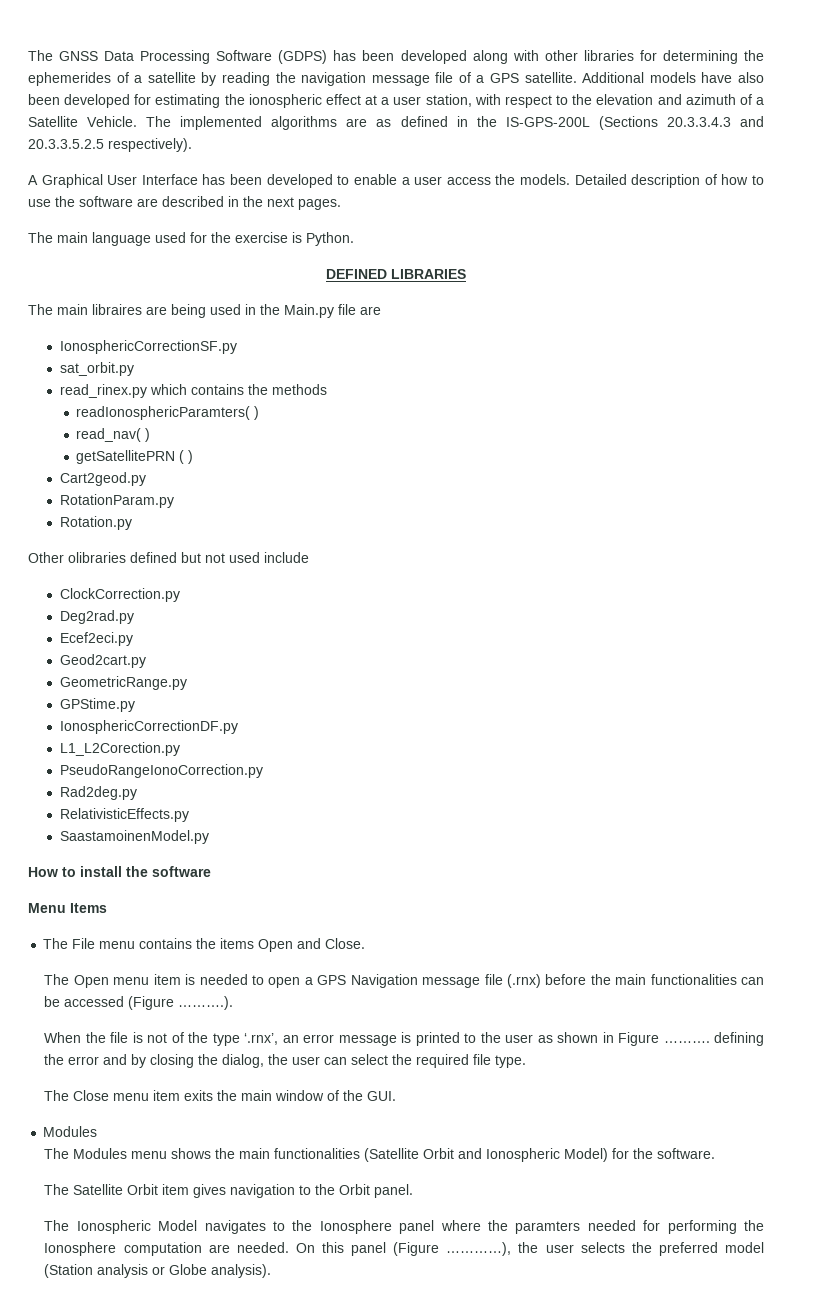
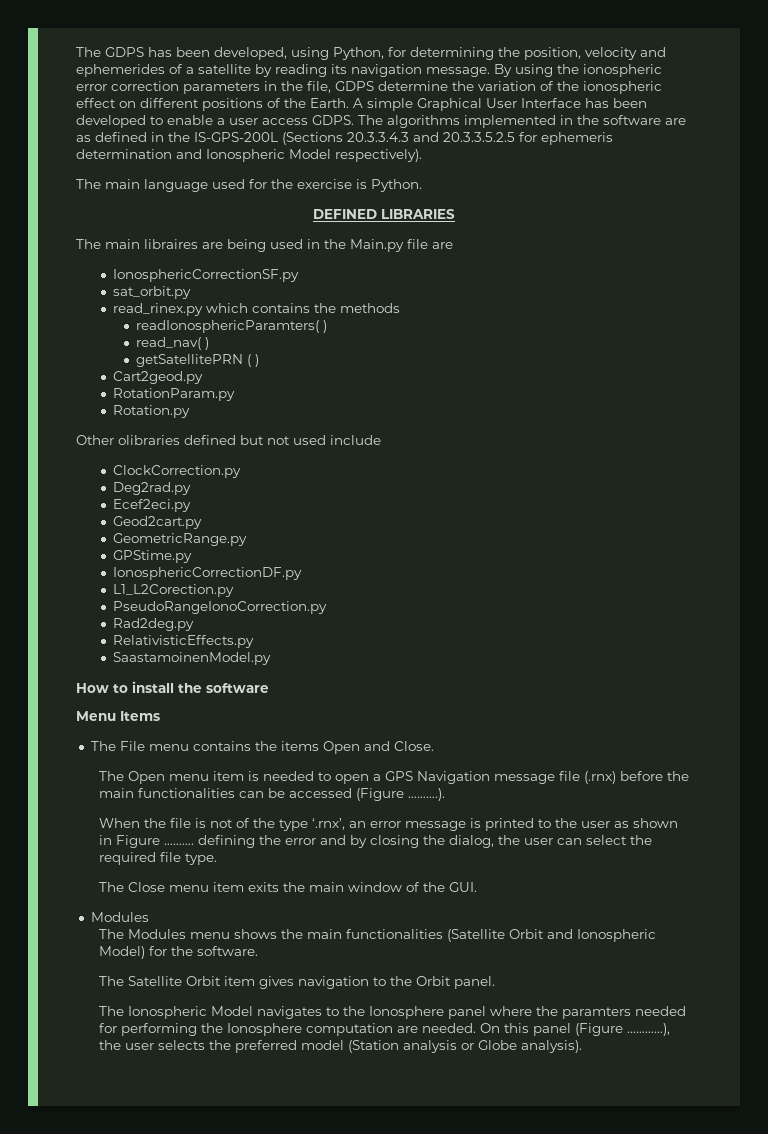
[28,50,765,64] The GNSS Data Processing Software (GDPS) has been developed along with other libraries for determining the -> [76,47,666,60] The GDPS has been developed, using Python, for determining the position, velocity and
[275,72,764,86] [28,94,764,108] [28,116,765,130] [28,138,192,152] [28,175,38,185] the navigation message file of a GPS satellite. Additional models have also been developed for estimating the ionospheric effect at a user station, with respect to the elevation and azimuth of a Satellite Vehicle. The implemented algorithms are as defined in the IS-GPS-200L (Sections 20.3.3.4.3 and 20.3.3.5.2.5 respectively). // A -> [331,64,662,77] [76,81,662,94] [76,98,413,111] its navigation message. By using the ionospheric error correction parameters in the file, GDPS determine the variation of the ionospheric effect on different positions of the Earth. A simple
[495,174,764,188] [28,196,341,210] the models. Detailed description of how to use the software are described in the next pages. -> [312,115,686,128] [76,132,613,145] [76,149,422,162] GDPS. The algorithms implemented in the software are as defined in the IS-GPS-200L (Sections 20.3.3.4.3 and 20.3.3.5.2.5 for ephemeris determination and Ionospheric Model respectively).

